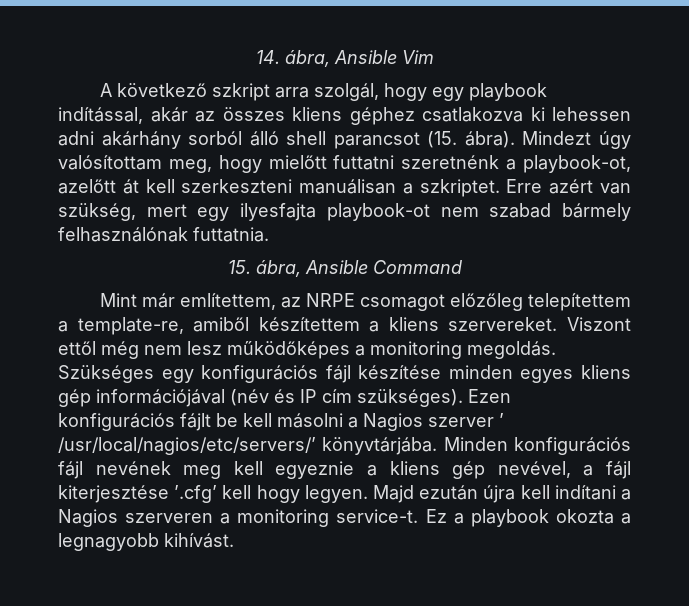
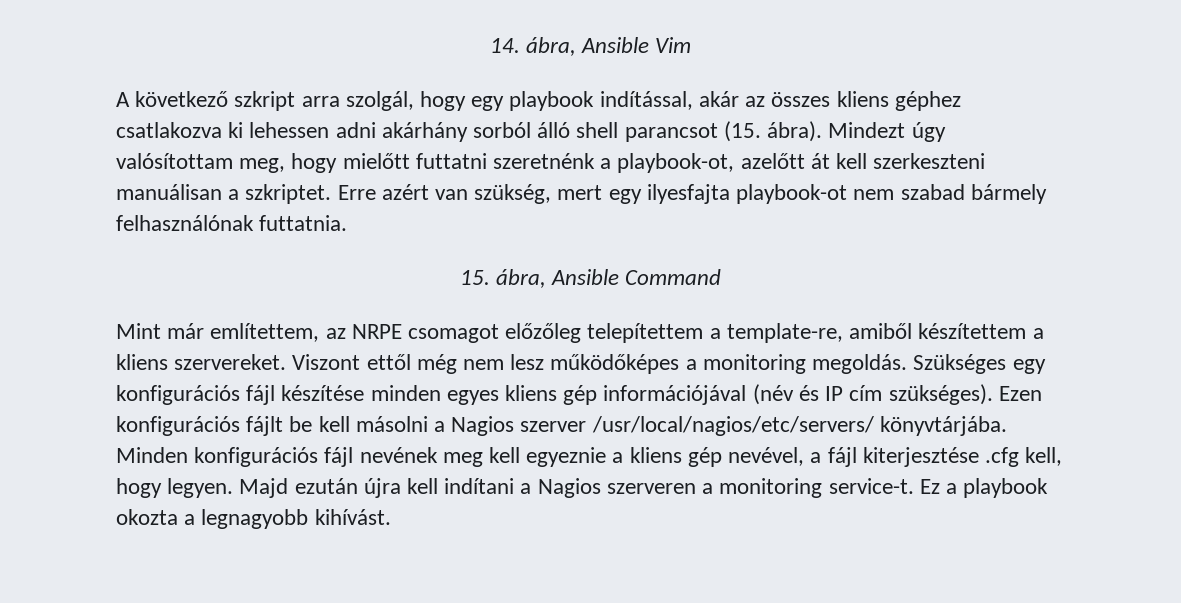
[499,413,504,427] [58,437,316,455] ’ /usr/local/nagios/etc/servers/’ -> [591,416,874,436] /usr/local/nagios/etc/servers/
[174,485,252,503] ’.cfg’ kell -> [984,447,1063,467] .cfg kell,

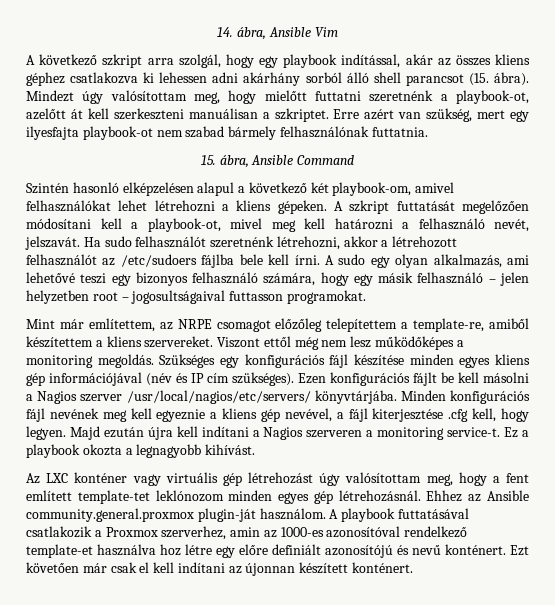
(722, 277) none -> [26,182,455,196] [26,200,529,214] [26,218,529,232] [25,236,458,250] [26,254,530,268] [26,272,529,286] [26,290,366,304] // Szintén hasonló elképzelésen alapul a következő két playbook-om, amivel felhasználókat lehet létrehozni a kliens gépeken. A szkript futtatását megelőzően módosítani kell a playbook-ot, mivel meg kell határozni a felhasználó nevét, jelszavát. Ha sudo felhasználót szeretnénk létrehozni, akkor a létrehozott felhasználót az /etc/sudoers fájlba bele kell írni. A sudo egy olyan alkalmazás, ami lehetővé teszi egy bizonyos felhasználó számára, hogy egy másik felhasználó – jelen helyzetben root – jogosultságaival futtasson programokat.
(391, 517) none -> [26,472,530,486] [26,490,529,504] [26,508,469,522] [26,526,468,540] [26,544,529,558] [26,562,414,576] // Az LXC konténer vagy virtuális gép létrehozást úgy valósítottam meg, hogy a fent említett template-tet leklónozom minden egyes gép létrehozásnál. Ehhez az Ansible community.general.proxmox plugin-ját használom. A playbook futtatásával csatlakozik a Proxmox szerverhez, amin az 1000-es azonosítóval rendelkező template-et használva hoz létre egy előre definiált azonosítójú és nevű konténert. Ezt követően már csak el kell indítani az újonnan készített konténert.

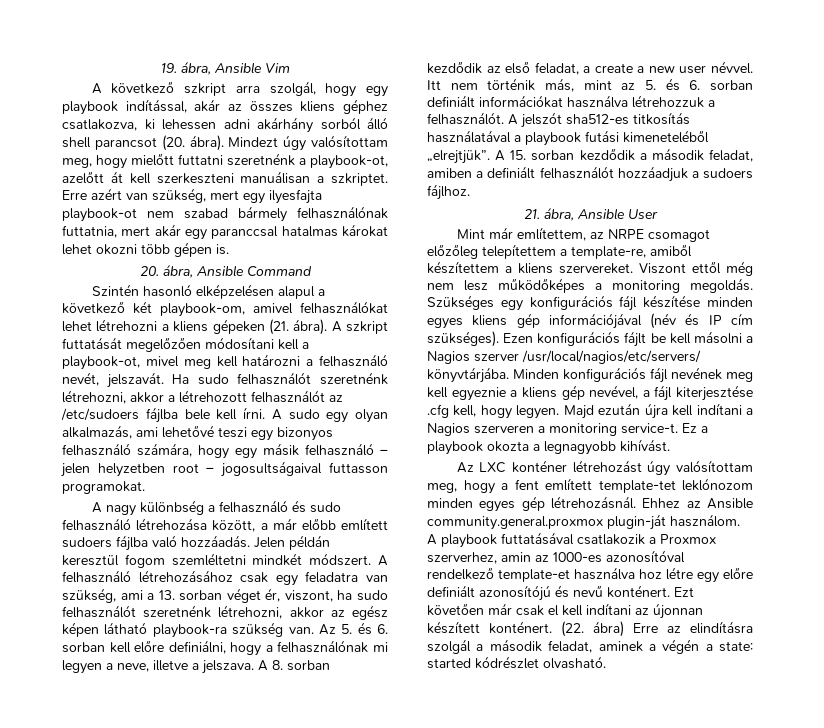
[217,27,234,37] 14. -> [160,63,177,73] 19.
[70,72,139,84] csatlakozva -> [62,119,137,131] csatlakozva,
[468,73,489,86] (15. -> [161,135,185,151] (20.
[371,127,428,137] [200,155,216,165] futtatnia. // 15. -> [62,224,388,240] [62,242,229,257] [139,266,159,276] futtatnia, mert akár egy paranccsal hatalmas károkat lehet okozni több gépen is. // 20.
[277,200,327,214] gépeken. -> [212,319,328,335] gépeken (21. ábra).
(366, 297) none -> [91,500,341,516] [62,518,388,532] [62,535,330,551] [62,553,389,568] [62,570,388,586] [62,588,388,603] [62,605,388,620] [62,622,388,638] [62,640,388,656] [62,660,330,674] [427,61,753,75] [427,78,753,92] [427,95,715,108] [427,112,690,128] [427,130,709,146] [427,148,753,164] [427,166,753,182] [427,184,470,200] [523,207,658,221] // A nagy különbség a felhasználó és sudo felhasználó létrehozása között, a már előbb említett sudoers fájlba való hozzáadás. Jelen példán keresztül fogom szemléltetni mindkét módszert. A felhasználó létrehozásához csak egy feladatra van szükség, ami a 13. sorban véget ér, viszont, ha sudo felhasználót szeretnénk létrehozni, akkor az egész képen látható playbook-ra szükség van. Az 5. és 6. sorban kell előre definiálni, hogy a felhasználónak mi legyen a neve, illetve a jelszava. A 8. sorban kezdődik az első feladat, a create a new user névvel. Itt nem történik más, mint az 5. és 6. sorban definiált információkat használva létrehozzuk a felhasználót. A jelszót sha512-es titkosítás használatával a playbook futási kimeneteléből „elrejtjük”. A 15. sorban kezdődik a második feladat, amiben a definiált felhasználót hozzáadjuk a sudoers fájlhoz. // 21. ábra, Ansible User
[132,472,242,486] vagy virtuális gép -> (568, 466) none
(414, 567) none -> [561,621,753,637] [427,639,753,654] [427,656,606,669] (22. ábra) Erre az elindításra szolgál a második feladat, aminek a végén a state: started kódrészlet olvasható.

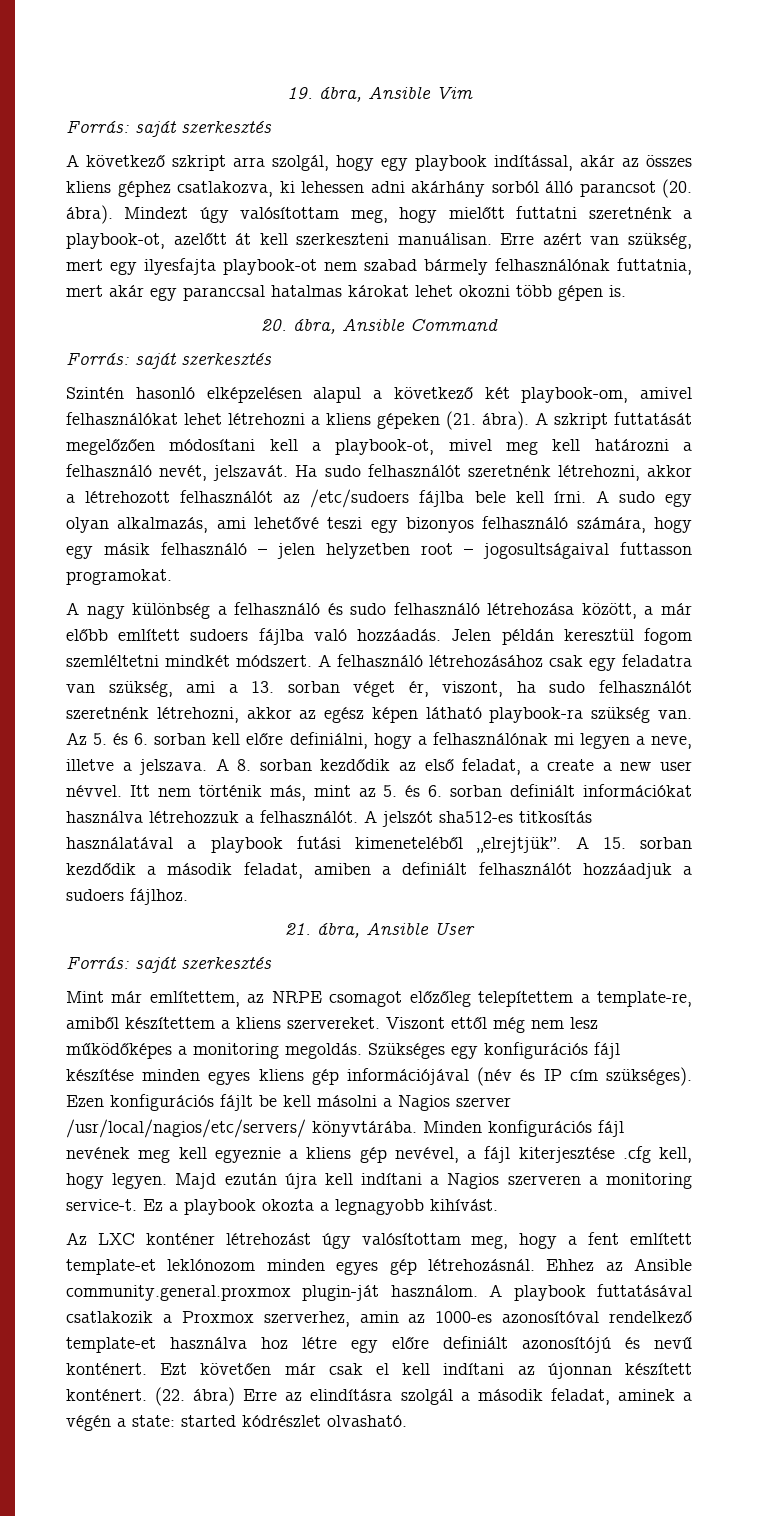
(290, 68) none -> [66,120,272,137] // Forrás: saját szerkesztés
[62,137,91,148] shell -> (573, 187) none
[240,171,388,186] manuálisan a szkriptet. -> [397,233,492,245] manuálisan.
(312, 271) none -> [66,352,272,369] // Forrás: saját szerkesztés
(658, 214) none -> [66,956,272,973] // Forrás: saját szerkesztés
[427,367,509,383] könyvtárjába. -> [312,1121,417,1137] könyvtárába.
[598,480,676,493] template-tet -> [66,1259,156,1275] template-et

